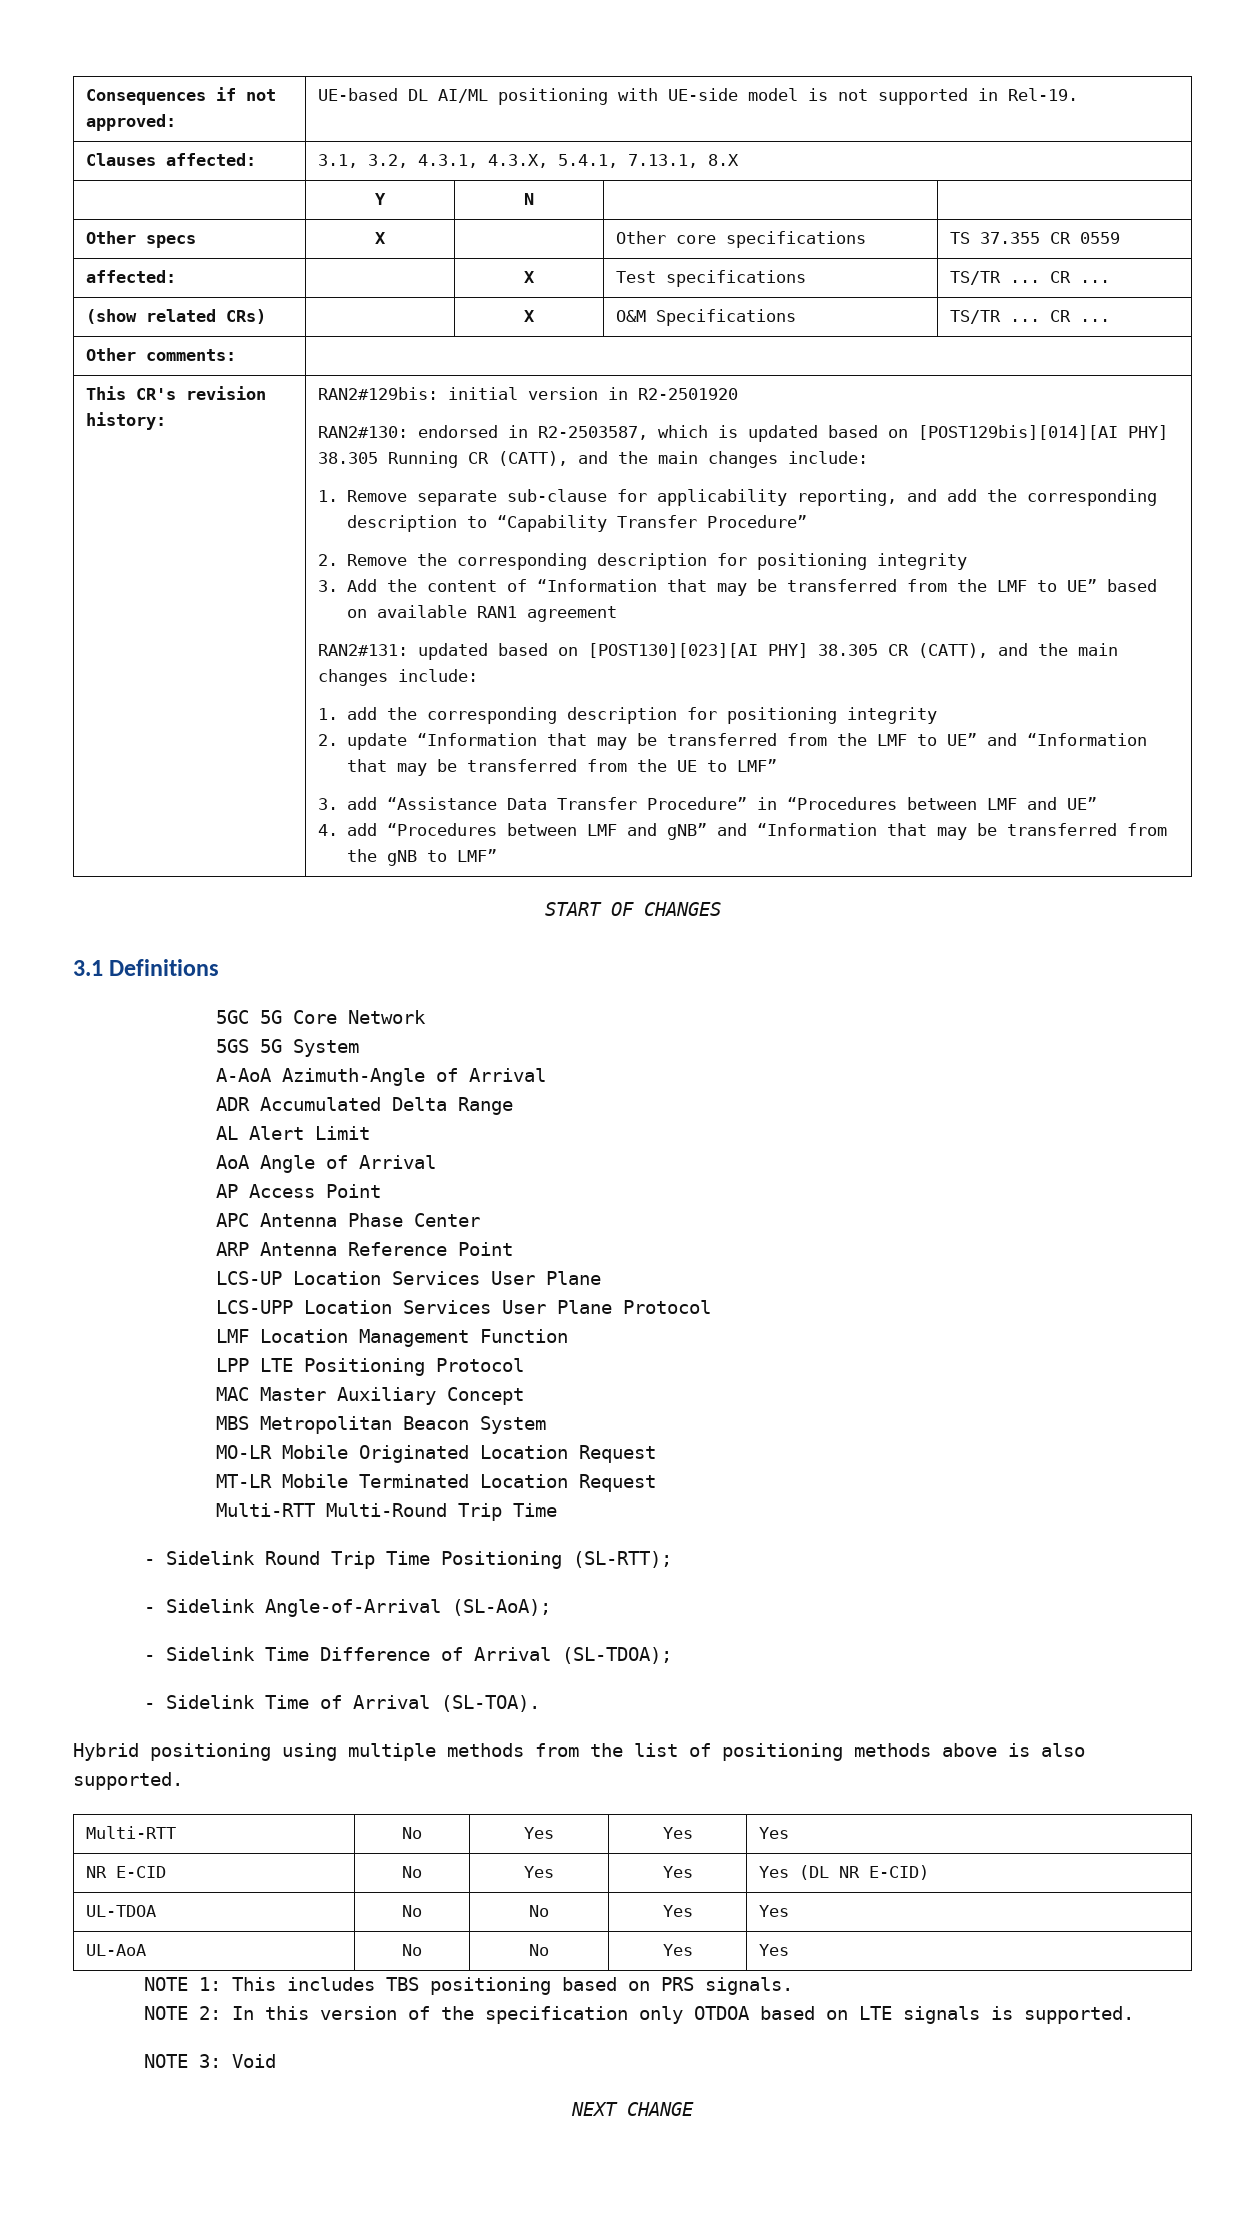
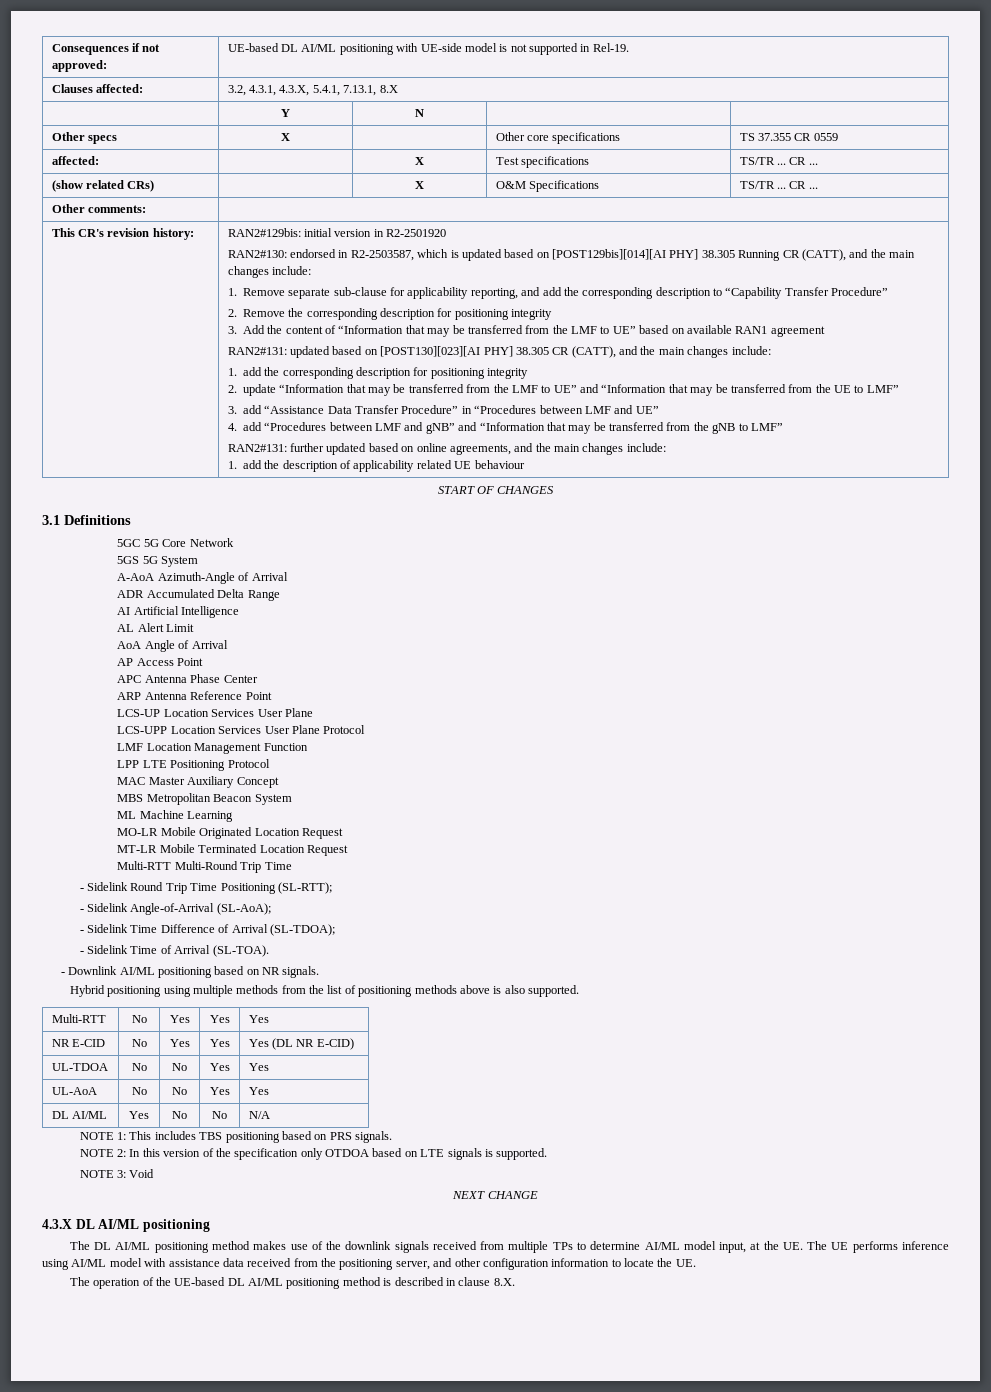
[318,154,359,168] 3.1, -> (144, 88) none
(497, 855) none -> [227,443,666,455] [227,460,525,472] // RAN2#131: further updated based on online agreements, and the main changes include: // 1. add the description of applicability related UE behaviour
(513, 1106) none -> [117,606,240,618] // AI Artificial Intelligence
(546, 1425) none -> [117,810,234,822] // ML Machine Learning
(541, 1703) none -> [60,966,320,978] // - Downlink AI/ML positioning based on NR signals.
(790, 1950) none -> [51,1111,108,1119] [129,1111,149,1119] [172,1111,187,1119] [212,1111,227,1119] [248,1111,270,1119] // DL AI/ML | Yes | No | No | N/A
(694, 2109) none -> [42,1219,210,1232] [69,1241,950,1253] [42,1258,696,1270] [69,1277,515,1289] // 4.3.X DL AI/ML positioning // The DL AI/ML positioning method makes use of the downlink signals received from multiple TPs to determine AI/ML model input, at the UE. The UE performs inference using AI/ML model with assistance data received from the positioning server, and other configuration information to locate the UE. // The operation of the UE-based DL AI/ML positioning method is described in clause 8.X.

